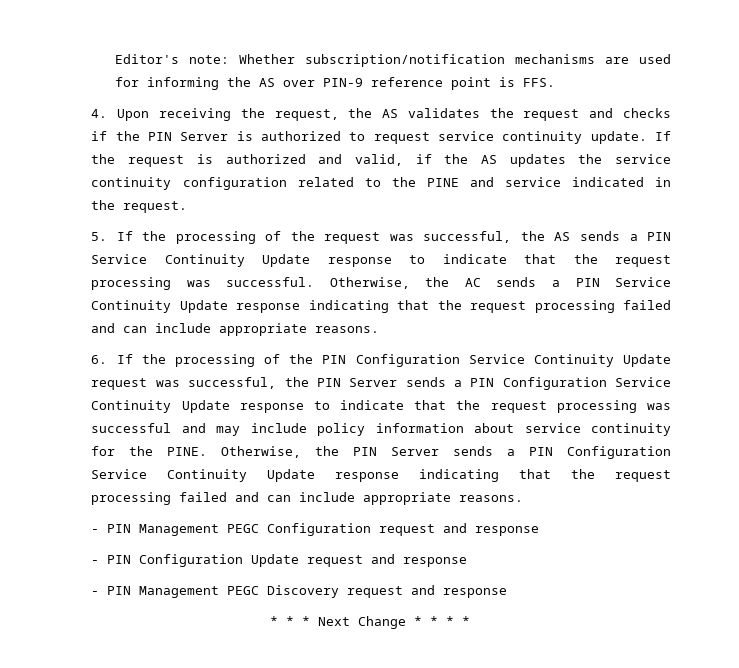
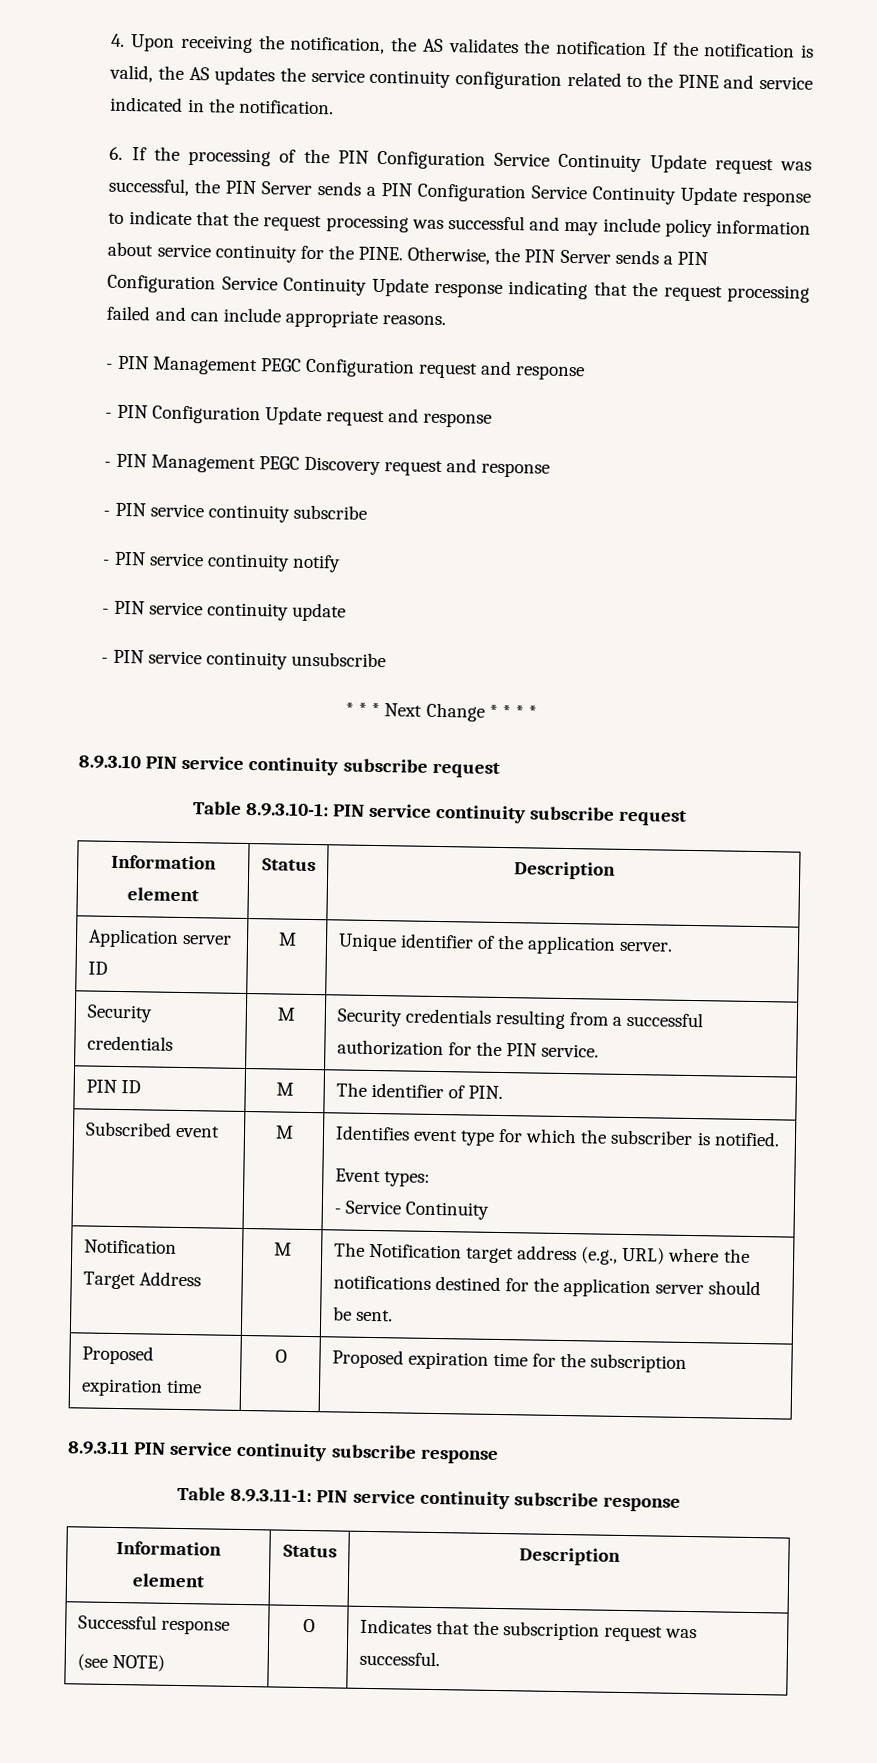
[114,54,671,67] [114,77,555,90] Editor's note: Whether subscription/notification mechanisms are used for informing the AS over PIN-9 reference point is FFS. // -> (111, 40) none
[274,109,339,121] request, -> [290,36,386,55] notification,
[523,108,671,121] [91,131,671,144] [91,154,432,167] request and checks if the PIN Server is authorized to request service continuity update. If the request is authorized and valid, if -> [556,40,814,58] [109,64,154,83] notification If the notification is valid,
[123,201,188,213] [91,231,671,244] [91,254,672,267] [91,277,672,290] [91,300,672,313] [91,323,380,336] request. // 5. If the processing of the request was successful, the AS sends a PIN Service Continuity Update response to indicate that the request processing was successful. Otherwise, the AC sends a PIN Service Continuity Update response indicating that the request processing failed and can include appropriate reasons. -> [238,99,334,115] notification.
(508, 593) none -> [103,502,367,523] [102,551,341,573] [102,600,346,622] [101,649,386,670] // - PIN service continuity subscribe // - PIN service continuity notify // - PIN service continuity update // - PIN service continuity unsubscribe
(470, 621) none -> [78,754,500,778] [192,801,688,826] [111,854,217,870] [126,887,199,902] [261,858,316,872] [513,861,616,880] [87,928,232,948] [87,961,108,975] [277,932,297,946] [337,933,674,955] [86,1004,153,1023] [86,1035,173,1051] [276,1007,295,1021] [336,1008,704,1030] [336,1039,600,1058] [85,1079,141,1094] [275,1082,294,1096] [335,1082,504,1100] [84,1121,220,1138] [274,1125,294,1139] [334,1125,780,1147] [334,1168,430,1187] [333,1200,489,1220] [83,1239,177,1254] [82,1271,201,1290] [273,1242,292,1256] [333,1242,750,1265] [332,1275,762,1298] [332,1306,393,1322] [81,1345,154,1365] [80,1378,202,1397] [274,1349,287,1363] [331,1349,688,1373] [67,1440,499,1465] [177,1486,681,1512] [116,1541,222,1556] [131,1573,205,1588] [282,1544,337,1558] [518,1547,621,1566] [77,1614,230,1635] [76,1653,165,1672] [302,1618,315,1633] [359,1618,698,1642] [358,1650,440,1667] // 8.9.3.10 PIN service continuity subscribe request // Table 8.9.3.10-1: PIN service continuity subscribe request // Information element | Status | Description // Application server ID | M | Unique identifier of the application server. // Security credentials | M | Security credentials resulting from a successful authorization for the PIN service. // PIN ID | M | The identifier of PIN. // Subscribed event | M | Identifies event type for which the subscriber is notified. // Event types: // - Service Continuity // Notification Target Address | M | The Notification target address (e.g., URL) where the notifications destined for the application server should be sent. // Proposed expiration time | O | Proposed expiration time for the subscription // 8.9.3.11 PIN service continuity subscribe response // Table 8.9.3.11-1: PIN service continuity subscribe response // Information element | Status | Description // Successful response // (see NOTE) | O | Indicates that the subscription request was successful.

